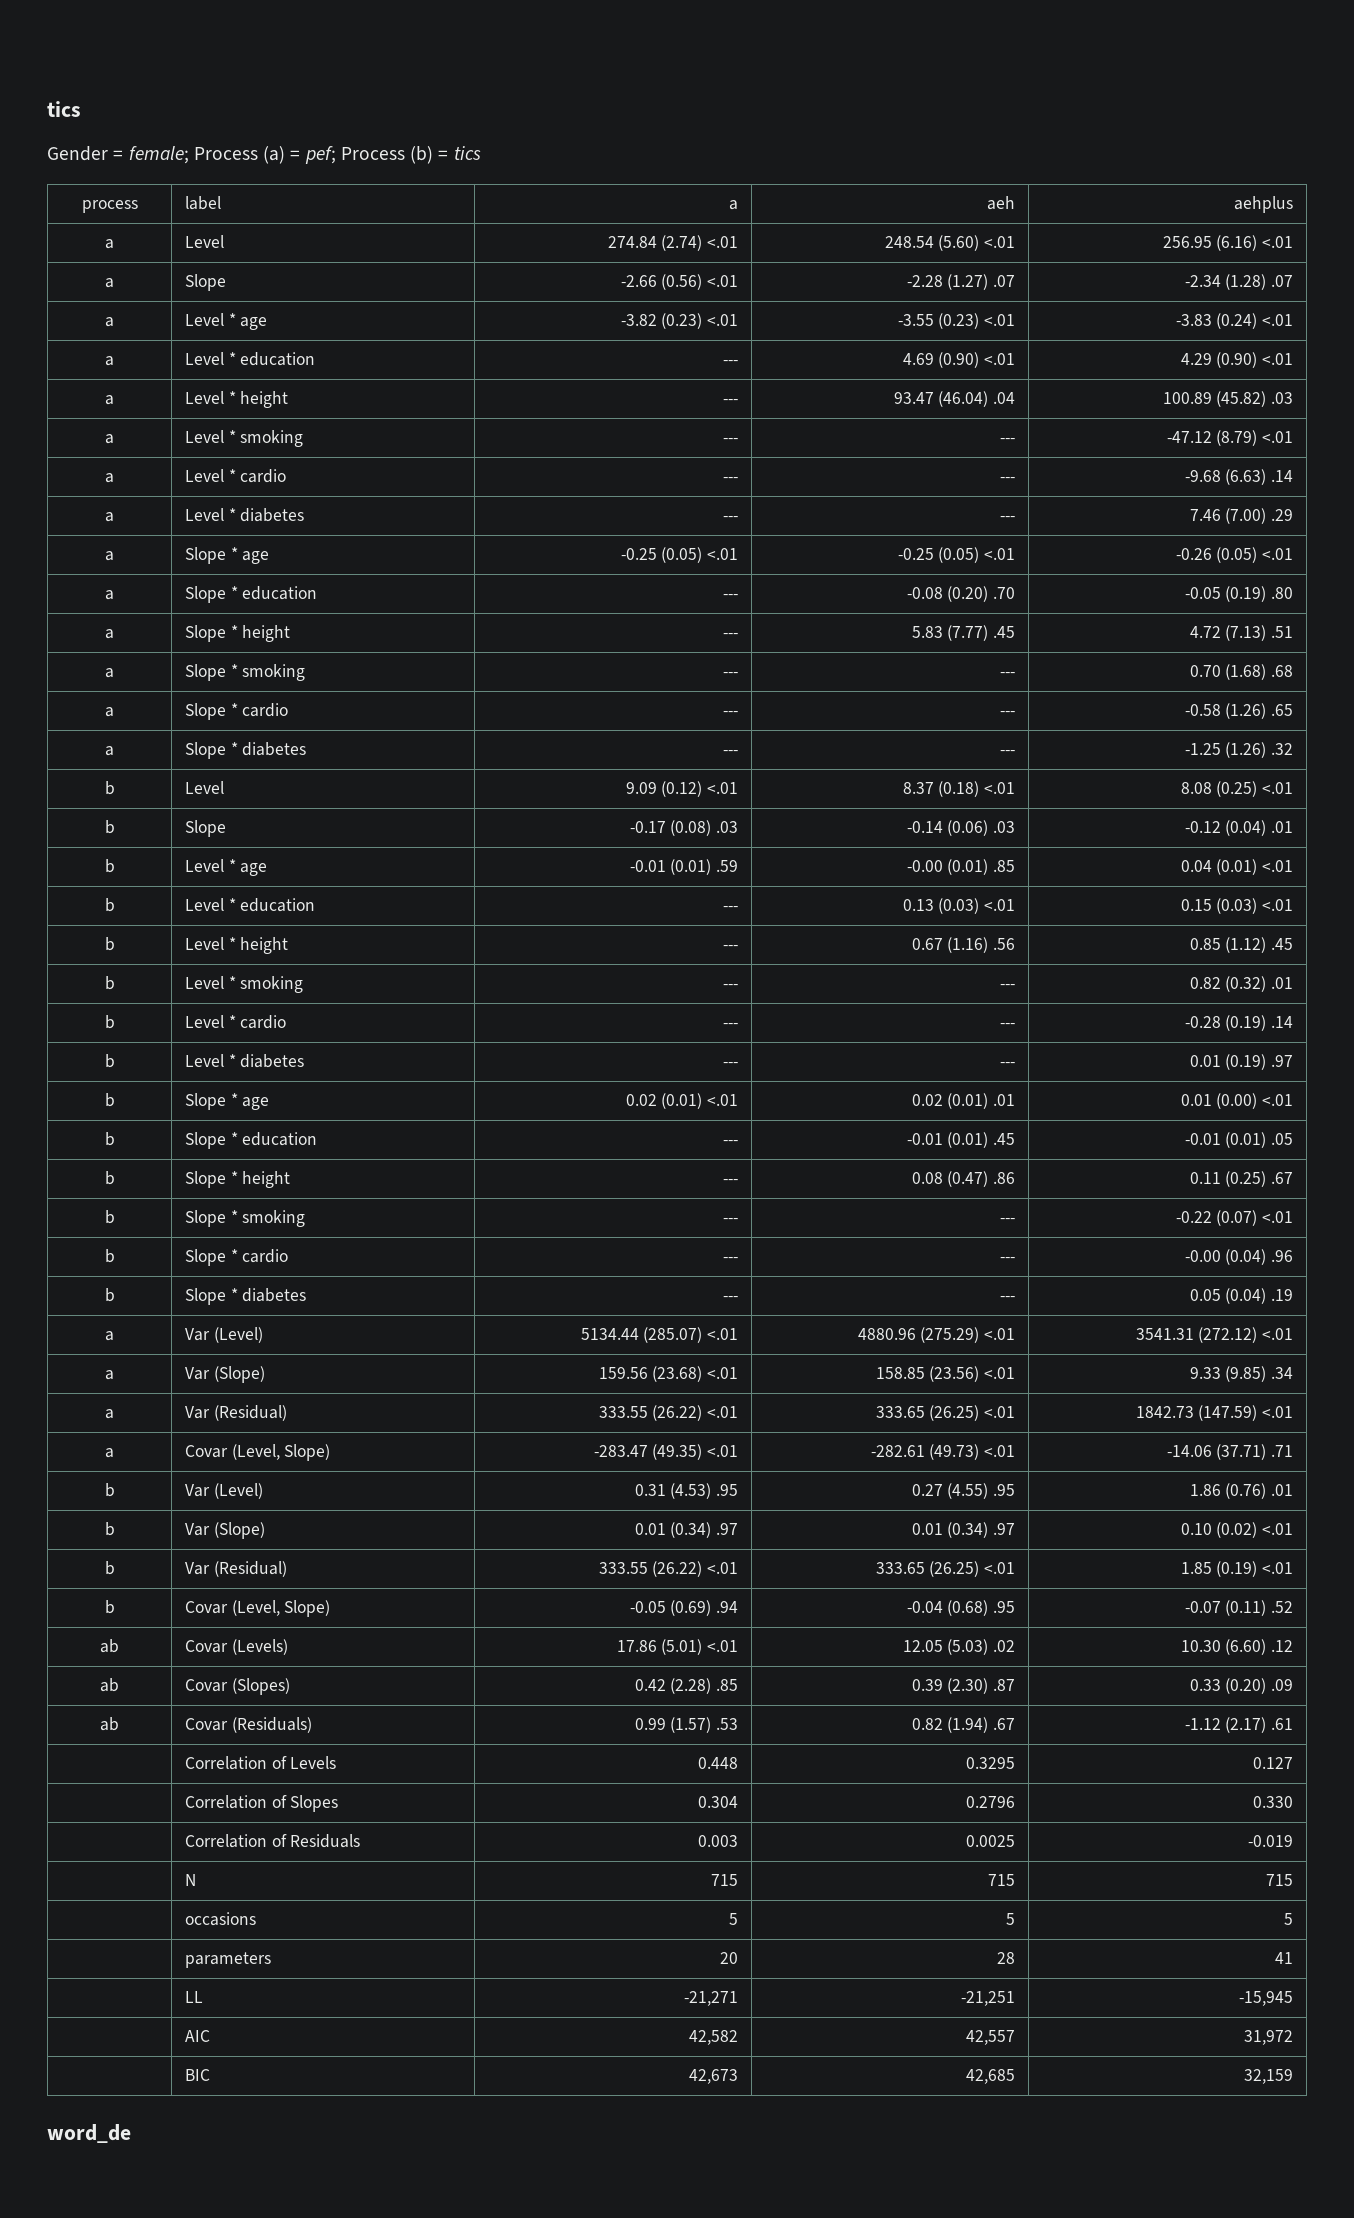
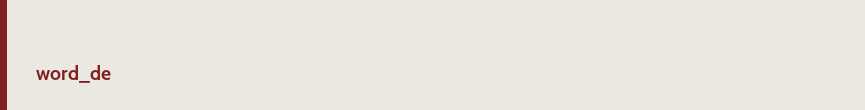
[47,101,81,117] [47,146,481,164] [81,200,138,213] [185,196,222,210] [728,200,738,210] [986,196,1015,210] [1233,196,1293,213] [105,239,114,249] [185,235,225,248] [607,235,738,251] [884,235,1015,251] [1162,235,1293,251] [105,278,114,288] [185,274,227,291] [620,274,738,290] [906,274,1015,290] [1184,274,1293,290] [105,317,114,327] [185,313,268,330] [620,313,738,329] [897,313,1015,329] [1175,313,1293,329] [105,356,114,366] [185,352,316,366] [722,360,738,365] [902,352,1015,368] [1180,352,1293,368] [105,395,114,405] [185,391,289,408] [722,399,738,404] [893,391,1015,407] [1162,391,1293,407] [105,434,114,444] [185,430,304,447] [722,438,738,443] [999,438,1015,443] [1166,430,1293,446] [105,473,114,483] [185,469,287,483] [722,477,738,482] [999,477,1015,482] [1184,469,1293,485] [105,512,114,522] [185,508,305,522] [722,516,738,521] [999,516,1015,521] [1189,508,1293,524] [105,551,114,561] [185,547,270,564] [620,547,738,563] [897,547,1015,563] [1175,547,1293,563] [105,590,114,600] [185,586,318,603] [722,594,738,599] [906,586,1015,602] [1184,586,1293,602] [105,629,114,639] [185,625,291,642] [722,633,738,638] [911,625,1015,641] [1189,625,1293,641] [105,668,114,678] [185,664,306,681] [722,672,738,677] [999,672,1015,677] [1189,664,1293,680] [105,707,114,717] [185,703,289,720] [722,711,738,716] [999,711,1015,716] [1184,703,1293,719] [105,746,114,756] [185,742,307,759] [722,750,738,755] [999,750,1015,755] [1184,742,1293,758] [104,781,115,795] [185,781,225,794] [625,781,738,797] [902,781,1015,797] [1180,781,1293,797] [104,820,115,834] [185,820,227,837] [629,820,738,836] [906,820,1015,836] [1184,820,1293,836] [104,859,115,873] [185,859,268,876] [629,859,738,875] [906,859,1015,875] [1180,859,1293,875] [104,898,115,912] [185,898,316,912] [722,906,738,911] [902,898,1015,914] [1180,898,1293,914] [104,937,115,951] [185,937,289,954] [722,945,738,950] [911,937,1015,953] [1189,937,1293,953] [104,976,115,990] [185,976,304,993] [722,984,738,989] [999,984,1015,989] [1189,976,1293,992] [104,1015,115,1029] [185,1015,287,1029] [722,1023,738,1028] [999,1023,1015,1028] [1184,1015,1293,1031] [104,1054,115,1068] [185,1054,305,1068] [722,1062,738,1067] [999,1062,1015,1067] [1189,1054,1293,1070] [104,1093,115,1107] [185,1093,270,1110] [625,1093,738,1109] [911,1093,1015,1109] [1180,1093,1293,1109] [104,1132,115,1146] [185,1132,318,1149] [722,1140,738,1145] [906,1132,1015,1148] [1184,1132,1293,1148] [104,1171,115,1185] [185,1171,291,1188] [722,1179,738,1184] [911,1171,1015,1187] [1189,1171,1293,1187] [104,1210,115,1224] [185,1210,306,1227] [722,1218,738,1223] [999,1218,1015,1223] [1175,1210,1293,1226] [104,1249,115,1263] [185,1249,289,1266] [722,1257,738,1262] [999,1257,1015,1262] [1184,1249,1293,1265] [104,1288,115,1302] [185,1288,307,1305] [722,1296,738,1301] [999,1296,1015,1301] [1189,1288,1293,1304] [105,1331,114,1341] [185,1327,263,1343] [580,1327,738,1343] [857,1327,1015,1343] [1135,1327,1293,1343] [105,1370,114,1380] [185,1366,265,1383] [598,1366,738,1382] [875,1366,1015,1382] [1189,1366,1293,1382] [105,1409,114,1419] [185,1405,287,1421] [598,1405,738,1421] [875,1405,1015,1421] [1135,1405,1293,1421] [105,1448,114,1458] [185,1444,331,1461] [593,1444,738,1460] [870,1444,1015,1460] [1166,1444,1293,1460] [104,1483,115,1497] [185,1483,263,1499] [634,1483,738,1499] [911,1483,1015,1499] [1189,1483,1293,1499] [104,1522,115,1536] [185,1522,265,1539] [634,1522,738,1538] [911,1522,1015,1538] [1180,1522,1293,1538] [104,1561,115,1575] [185,1561,287,1577] [598,1561,738,1577] [875,1561,1015,1577] [1180,1561,1293,1577] [104,1600,115,1614] [185,1600,331,1617] [629,1600,738,1616] [906,1600,1015,1616] [1184,1600,1293,1616] [100,1639,119,1653] [185,1639,288,1655] [616,1639,738,1655] [902,1639,1015,1655] [1180,1639,1293,1655] [100,1678,119,1692] [185,1678,290,1695] [634,1678,738,1694] [911,1678,1015,1694] [1189,1678,1293,1694] [100,1717,119,1731] [185,1717,312,1733] [634,1717,738,1733] [911,1717,1015,1733] [1184,1717,1293,1733] [185,1756,337,1770] [697,1757,738,1769] [965,1757,1015,1769] [1252,1757,1293,1769] [185,1795,339,1812] [697,1796,738,1808] [965,1796,1015,1808] [1252,1796,1293,1808] [185,1834,361,1848] [697,1835,738,1847] [965,1835,1015,1847] [1247,1835,1293,1847] [185,1874,197,1886] [710,1874,738,1886] [987,1874,1015,1886] [1265,1874,1293,1886] [185,1912,257,1926] [728,1913,738,1925] [1005,1913,1015,1925] [1283,1913,1293,1925] [185,1952,272,1968] [719,1952,738,1964] [996,1952,1015,1964] [1274,1952,1293,1964] [185,1991,204,2003] [683,1991,738,2006] [960,1991,1015,2006] [1238,1991,1293,2006] [185,2030,211,2042] [688,2030,738,2045] [965,2030,1015,2045] [1243,2030,1293,2045] [185,2069,211,2081] [688,2069,738,2084] [965,2069,1015,2084] [1243,2069,1293,2084] tics // Gender = female; Process (a) = pef; Process (b) = tics // process | label | a | aeh | aehplus // a | Level | 274.84 (2.74) <.01 | 248.54 (5.60) <.01 | 256.95 (6.16) <.01 // a | Slope | -2.66 (0.56) <.01 | -2.28 (1.27) .07 | -2.34 (1.28) .07 // a | Level * age | -3.82 (0.23) <.01 | -3.55 (0.23) <.01 | -3.83 (0.24) <.01 // a | Level * education | --- | 4.69 (0.90) <.01 | 4.29 (0.90) <.01 // a | Level * height | --- | 93.47 (46.04) .04 | 100.89 (45.82) .03 // a | Level * smoking | --- | --- | -47.12 (8.79) <.01 // a | Level * cardio | --- | --- | -9.68 (6.63) .14 // a | Level * diabetes | --- | --- | 7.46 (7.00) .29 // a | Slope * age | -0.25 (0.05) <.01 | -0.25 (0.05) <.01 | -0.26 (0.05) <.01 // a | Slope * education | --- | -0.08 (0.20) .70 | -0.05 (0.19) .80 // a | Slope * height | --- | 5.83 (7.77) .45 | 4.72 (7.13) .51 // a | Slope * smoking | --- | --- | 0.70 (1.68) .68 // a | Slope * cardio | --- | --- | -0.58 (1.26) .65 // a | Slope * diabetes | --- | --- | -1.25 (1.26) .32 // b | Level | 9.09 (0.12) <.01 | 8.37 (0.18) <.01 | 8.08 (0.25) <.01 // b | Slope | -0.17 (0.08) .03 | -0.14 (0.06) .03 | -0.12 (0.04) .01 // b | Level * age | -0.01 (0.01) .59 | -0.00 (0.01) .85 | 0.04 (0.01) <.01 // b | Level * education | --- | 0.13 (0.03) <.01 | 0.15 (0.03) <.01 // b | Level * height | --- | 0.67 (1.16) .56 | 0.85 (1.12) .45 // b | Level * smoking | --- | --- | 0.82 (0.32) .01 // b | Level * cardio | --- | --- | -0.28 (0.19) .14 // b | Level * diabetes | --- | --- | 0.01 (0.19) .97 // b | Slope * age | 0.02 (0.01) <.01 | 0.02 (0.01) .01 | 0.01 (0.00) <.01 // b | Slope * education | --- | -0.01 (0.01) .45 | -0.01 (0.01) .05 // b | Slope * height | --- | 0.08 (0.47) .86 | 0.11 (0.25) .67 // b | Slope * smoking | --- | --- | -0.22 (0.07) <.01 // b | Slope * cardio | --- | --- | -0.00 (0.04) .96 // b | Slope * diabetes | --- | --- | 0.05 (0.04) .19 // a | Var (Level) | 5134.44 (285.07) <.01 | 4880.96 (275.29) <.01 | 3541.31 (272.12) <.01 // a | Var (Slope) | 159.56 (23.68) <.01 | 158.85 (23.56) <.01 | 9.33 (9.85) .34 // a | Var (Residual) | 333.55 (26.22) <.01 | 333.65 (26.25) <.01 | 1842.73 (147.59) <.01 // a | Covar (Level, Slope) | -283.47 (49.35) <.01 | -282.61 (49.73) <.01 | -14.06 (37.71) .71 // b | Var (Level) | 0.31 (4.53) .95 | 0.27 (4.55) .95 | 1.86 (0.76) .01 // b | Var (Slope) | 0.01 (0.34) .97 | 0.01 (0.34) .97 | 0.10 (0.02) <.01 // b | Var (Residual) | 333.55 (26.22) <.01 | 333.65 (26.25) <.01 | 1.85 (0.19) <.01 // b | Covar (Level, Slope) | -0.05 (0.69) .94 | -0.04 (0.68) .95 | -0.07 (0.11) .52 // ab | Covar (Levels) | 17.86 (5.01) <.01 | 12.05 (5.03) .02 | 10.30 (6.60) .12 // ab | Covar (Slopes) | 0.42 (2.28) .85 | 0.39 (2.30) .87 | 0.33 (0.20) .09 // ab | Covar (Residuals) | 0.99 (1.57) .53 | 0.82 (1.94) .67 | -1.12 (2.17) .61 // | Correlation of Levels | 0.448 | 0.3295 | 0.127 // | Correlation of Slopes | 0.304 | 0.2796 | 0.330 // | Correlation of Residuals | 0.003 | 0.0025 | -0.019 // | N | 715 | 715 | 715 // | occasions | 5 | 5 | 5 // | parameters | 20 | 28 | 41 // | LL | -21,271 | -21,251 | -15,945 // | AIC | 42,582 | 42,557 | 31,972 // | BIC | 42,673 | 42,685 | 32,159 // -> (36, 74) none

